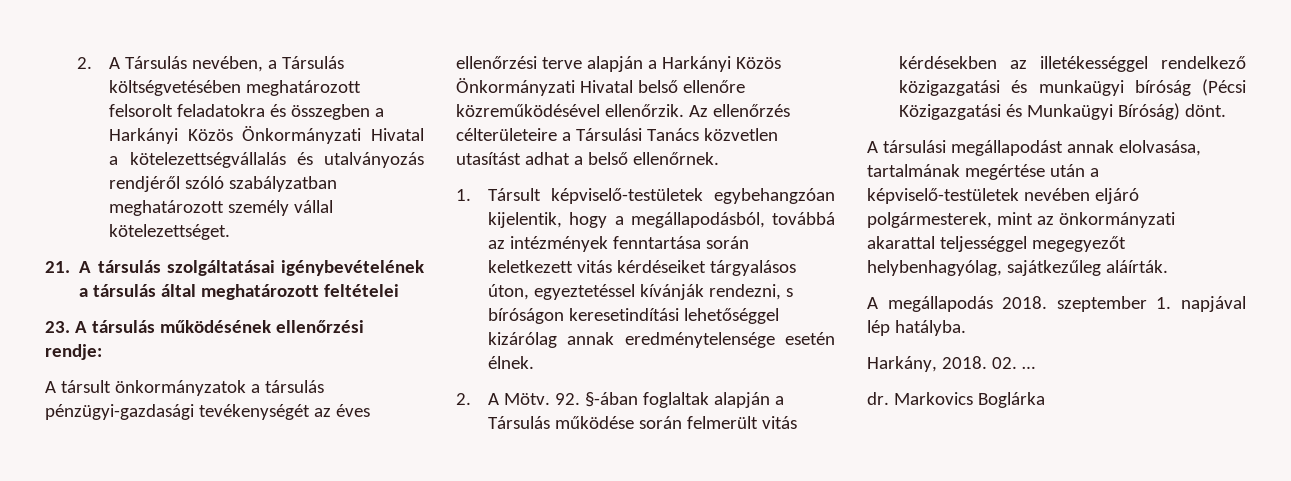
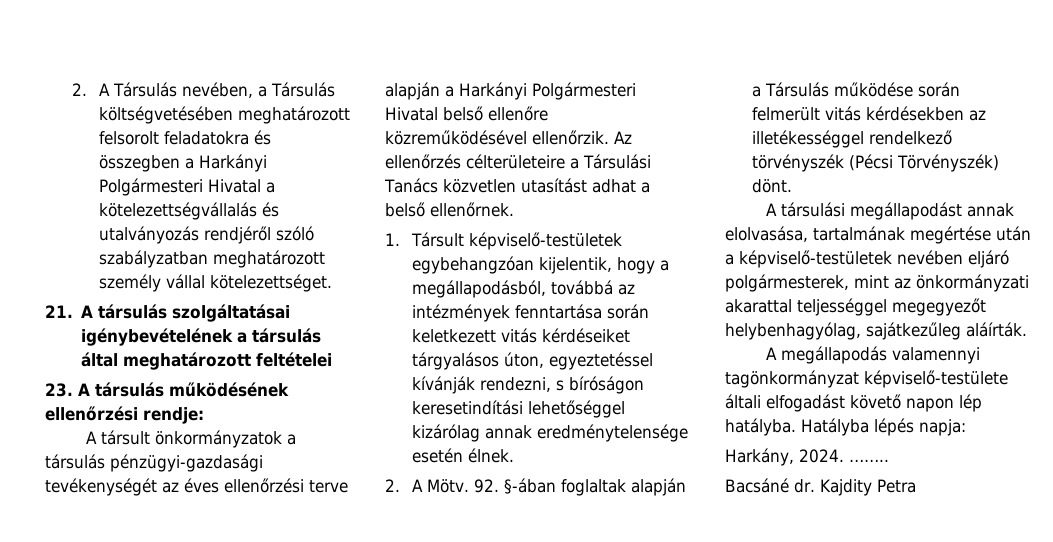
[187,126,362,144] Közös Önkormányzati -> [99,178,204,196] Polgármesteri
[735,57,781,69] [456,78,575,96] Közös Önkormányzati -> [532,82,636,100] Polgármesteri
[899,79,1246,96] [899,103,1181,120] közigazgatási és munkaügyi bíróság (Pécsi Közigazgatási és Munkaügyi Bíróság) -> [752,154,1000,172] törvényszék (Pécsi Törvényszék)
[1002,296,1246,312] [867,320,966,336] [867,356,1035,372] [867,392,1045,408] 2018. szeptember 1. napjával lép hatályba. // Harkány, 2018. 02. … // dr. Markovics Boglárka -> [892,347,981,364] [725,370,1008,388] [725,394,982,412] [725,418,966,436] [725,448,889,466] [725,478,916,496] valamennyi tagönkormányzat képviselő-testülete általi elfogadást követő napon lép hatályba. Hatályba lépés napja: // Harkány, 2024. …….. // Bacsáné dr. Kajdity Petra

